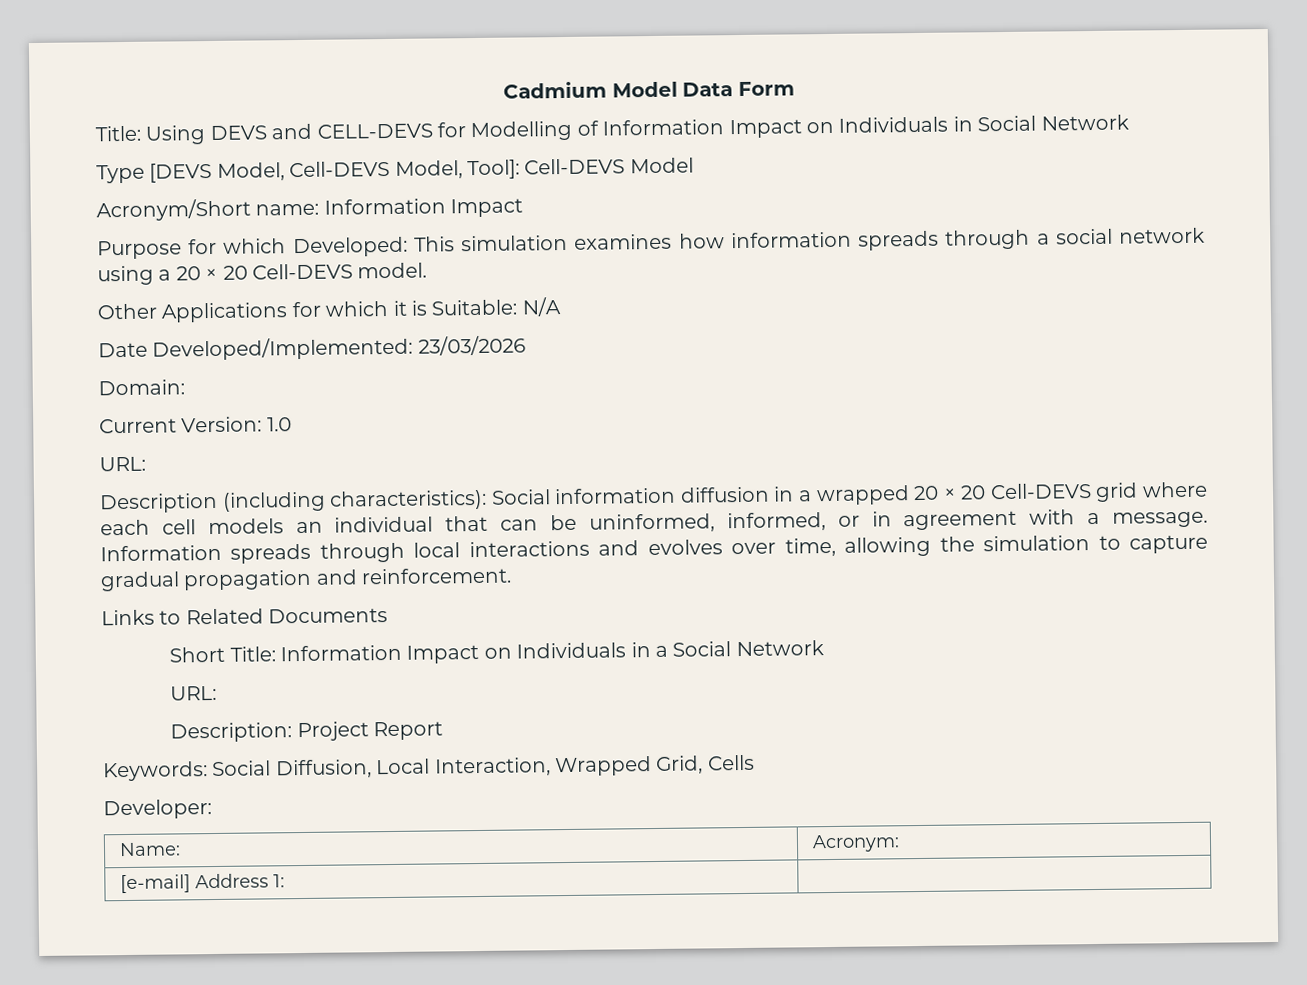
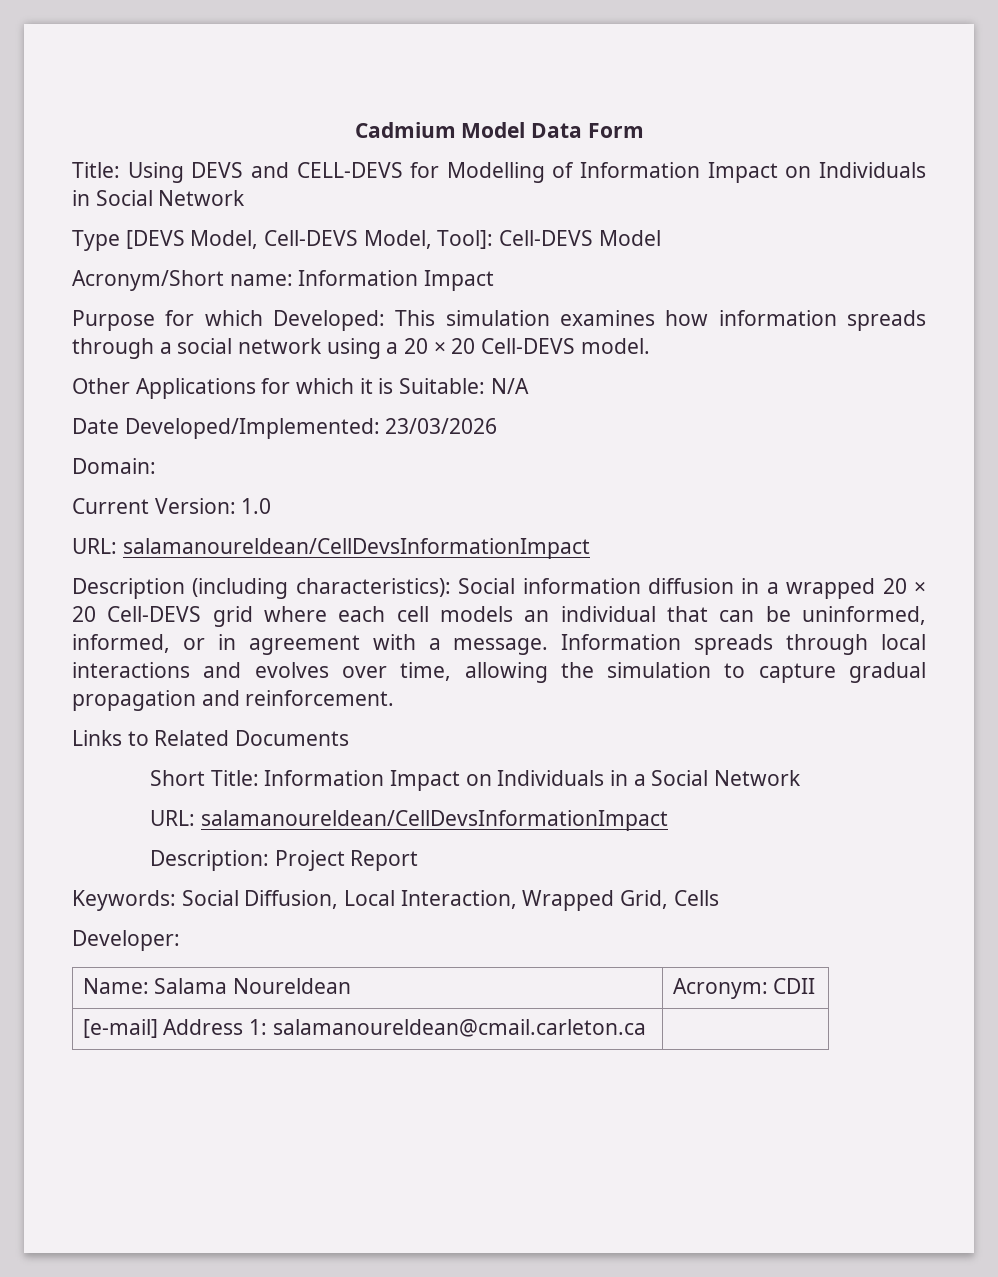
(146, 464) none -> [122,538,590,559] salamanoureldean/CellDevsInformationImpact
(218, 693) none -> [200,810,668,831] salamanoureldean/CellDevsInformationImpact
(181, 849) none -> [154,978,351,994] Salama Noureldean
(900, 843) none -> [773,978,816,994] CDII
(285, 881) none -> [272,1019,646,1037] salamanoureldean@cmail.carleton.ca

